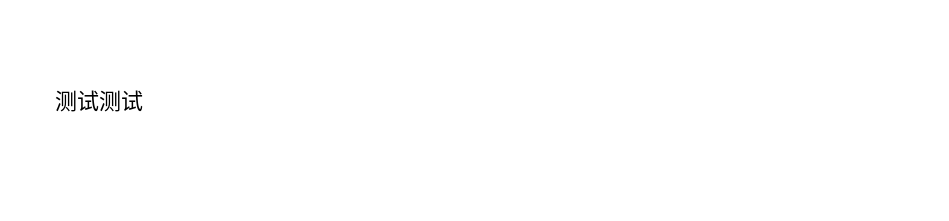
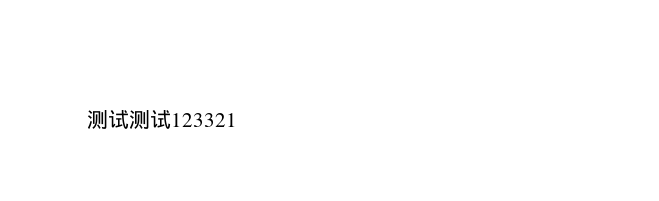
(143, 101) none -> [171,113,237,127] 123321

